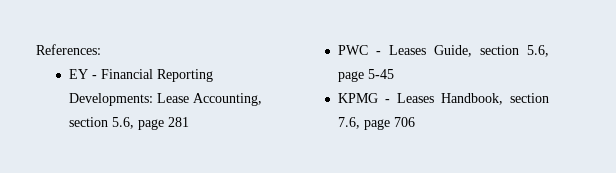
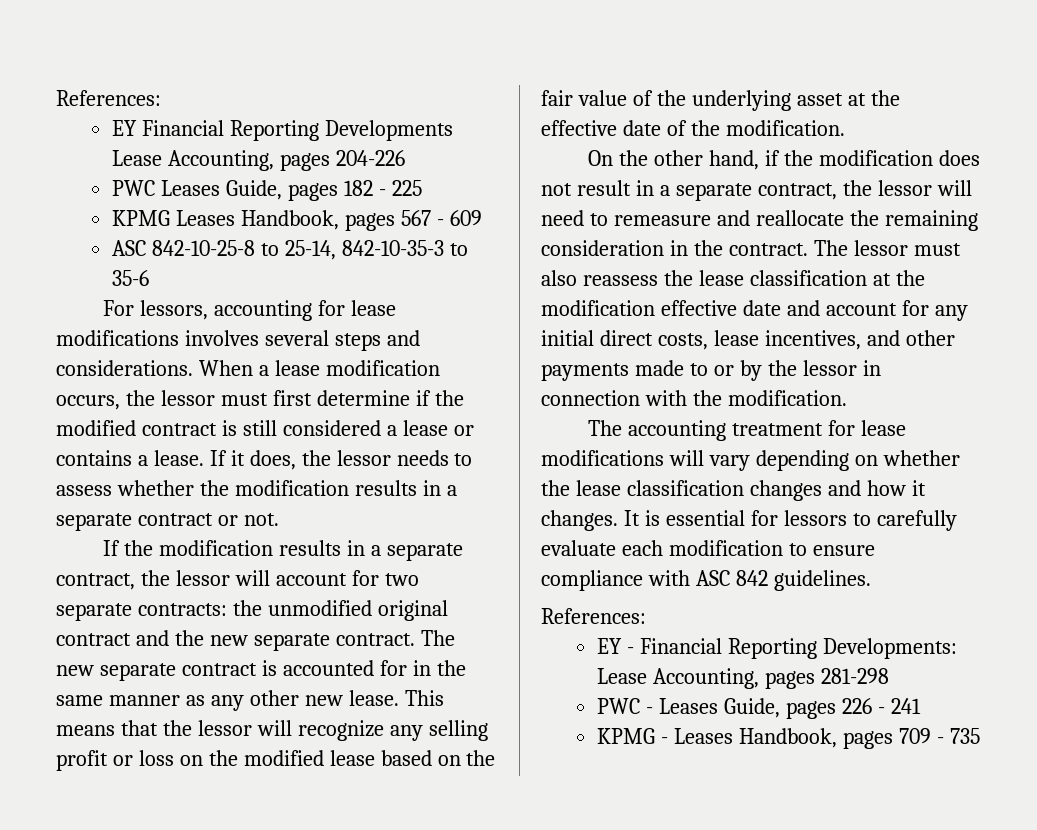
[36,44,101,55] References: -> [56,90,161,106] [112,120,453,141] [112,150,405,171] [112,180,422,201] [112,210,482,231] [112,240,468,260] [112,270,150,286] [103,300,396,321] [56,330,420,351] [56,360,440,376] [56,390,464,410] [56,420,474,436] [56,450,473,470] [56,480,457,496] [56,513,279,531] [103,540,463,561] [56,570,419,590] [56,600,448,621] [56,630,455,651] [56,660,466,681] [56,690,444,711] [56,720,488,741] [56,750,496,771] [541,90,900,111] [541,120,845,136] [588,150,980,170] [541,180,972,201] [541,210,978,231] [541,240,961,256] [541,270,925,286] [541,300,968,321] [541,330,955,350] [541,360,881,381] [541,390,847,406] [588,420,906,441] [541,450,960,471] [541,480,926,501] [541,510,957,531] [541,540,875,556] [541,570,871,591] [541,608,646,624] References: // EY Financial Reporting Developments Lease Accounting, pages 204-226 // PWC Leases Guide, pages 182 - 225 // KPMG Leases Handbook, pages 567 - 609 // ASC 842-10-25-8 to 25-14, 842-10-35-3 to 35-6 // For lessors, accounting for lease modifications involves several steps and considerations. When a lease modification occurs, the lessor must first determine if the modified contract is still considered a lease or contains a lease. If it does, the lessor needs to assess whether the modification results in a separate contract or not. // If the modification results in a separate contract, the lessor will account for two separate contracts: the unmodified original contract and the new separate contract. The new separate contract is accounted for in the same manner as any other new lease. This means that the lessor will recognize any selling profit or loss on the modified lease based on the fair value of the underlying asset at the effective date of the modification. // On the other hand, if the modification does not result in a separate contract, the lessor will need to remeasure and reallocate the remaining consideration in the contract. The lessor must also reassess the lease classification at the modification effective date and account for any initial direct costs, lease incentives, and other payments made to or by the lessor in connection with the modification. // The accounting treatment for lease modifications will vary depending on whether the lease classification changes and how it changes. It is essential for lessors to carefully evaluate each modification to ensure compliance with ASC 842 guidelines. // References:
[69,117,190,130] section 5.6, page 281 -> [764,668,889,689] pages 281-298
[480,45,549,57] [338,69,395,82] section 5.6, page 5-45 -> [785,698,921,719] pages 226 - 241
[510,93,549,103] [338,117,416,130] section 7.6, page 706 -> [842,728,980,749] pages 709 - 735

